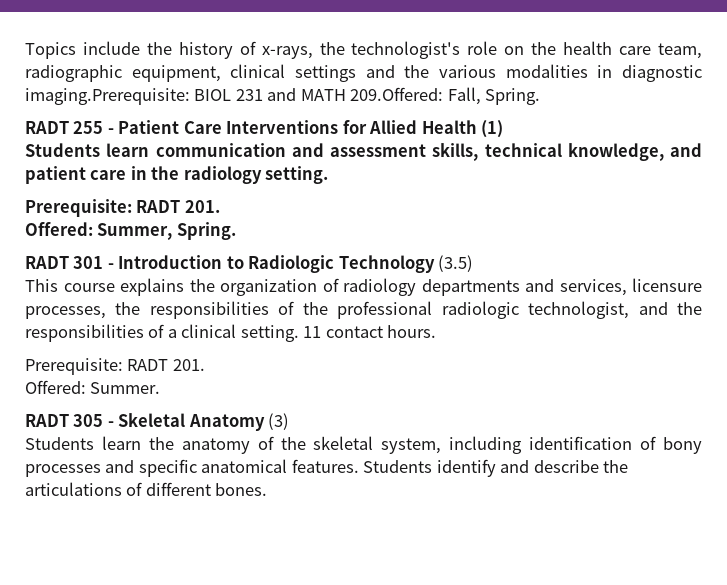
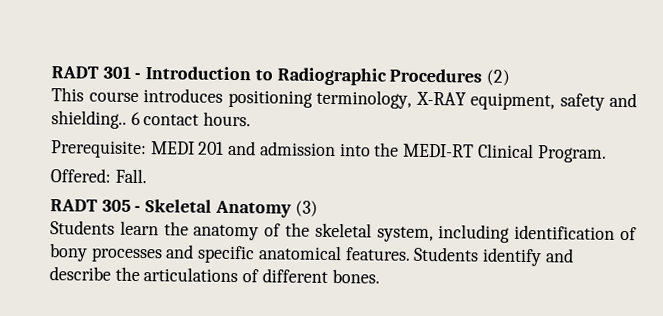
[25,41,702,59] [25,64,702,82] [25,87,541,105] [25,120,504,138] [25,143,702,161] [25,166,329,184] [25,199,220,217] [25,222,236,240] Topics include the history of x-rays, the technologist's role on the health care team, radiographic equipment, clinical settings and the various modalities in diagnostic imaging.Prerequisite: BIOL 231 and MATH 209.Offered: Fall, Spring. // RADT 255 - Patient Care Interventions for Allied Health (1) // Students learn communication and assessment skills, technical knowledge, and patient care in the radiology setting. // Prerequisite: RADT 201. // Offered: Summer, Spring. // -> (51, 72) none
[248,255,474,273] Radiologic Technology (3.5) -> [276,67,511,86] Radiographic Procedures (2)
[120,278,702,296] [25,301,702,319] [25,324,437,342] [25,358,205,375] [25,380,161,394] explains the organization of radiology departments and services, licensure processes, the responsibilities of the professional radiologic technologist, and the responsibilities of a clinical setting. 11 contact hours. // Prerequisite: RADT 201. // Offered: Summer. -> [143,88,637,111] [51,110,252,129] [50,140,607,163] [50,168,147,184] introduces positioning terminology, X-RAY equipment, safety and shielding.. 6 contact hours. // Prerequisite: MEDI 201 and admission into the MEDI-RT Clinical Program. // Offered: Fall.

